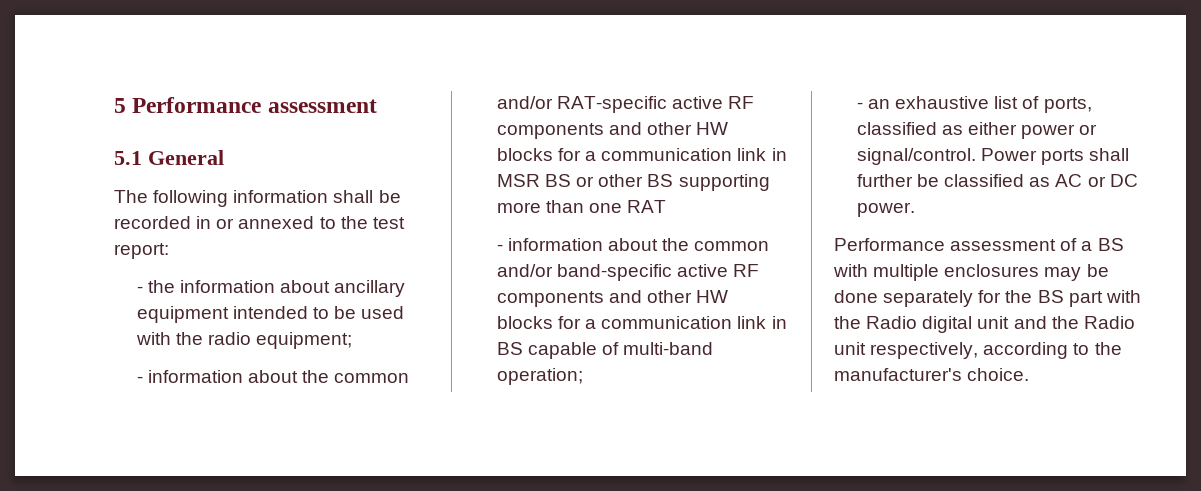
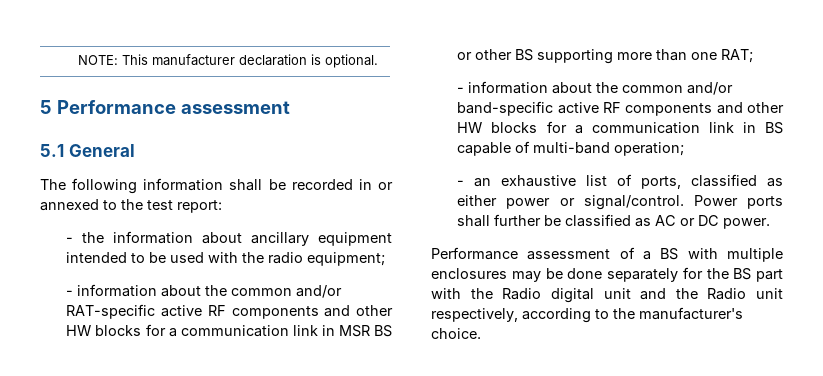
(114, 105) none -> [78,54,379,68] NOTE: This manufacturer declaration is optional. //
[627,200,667,213] RAT -> [721,49,754,63] RAT;

